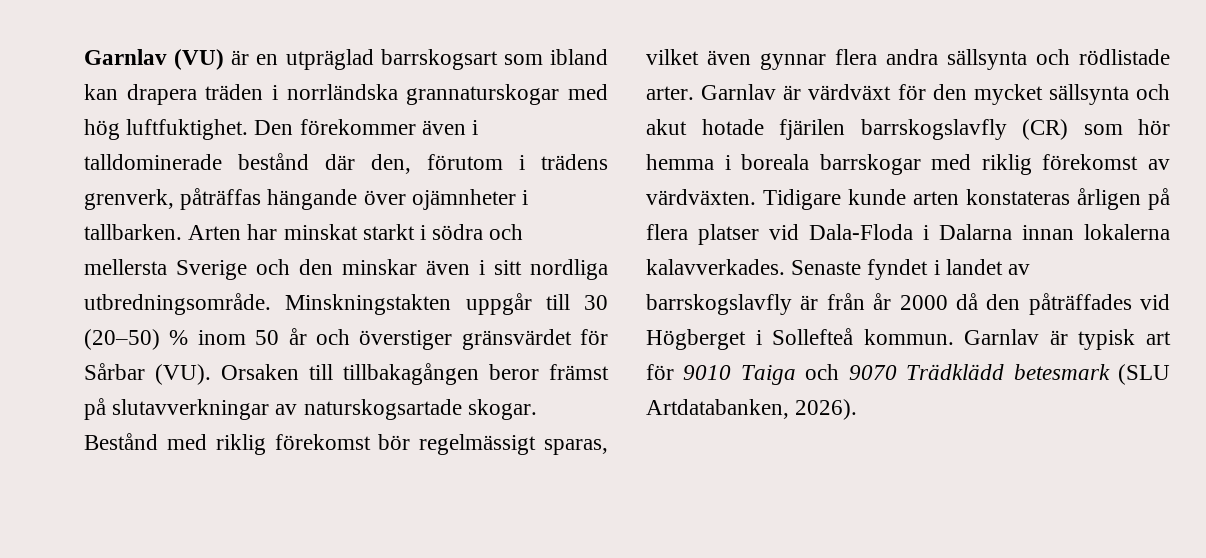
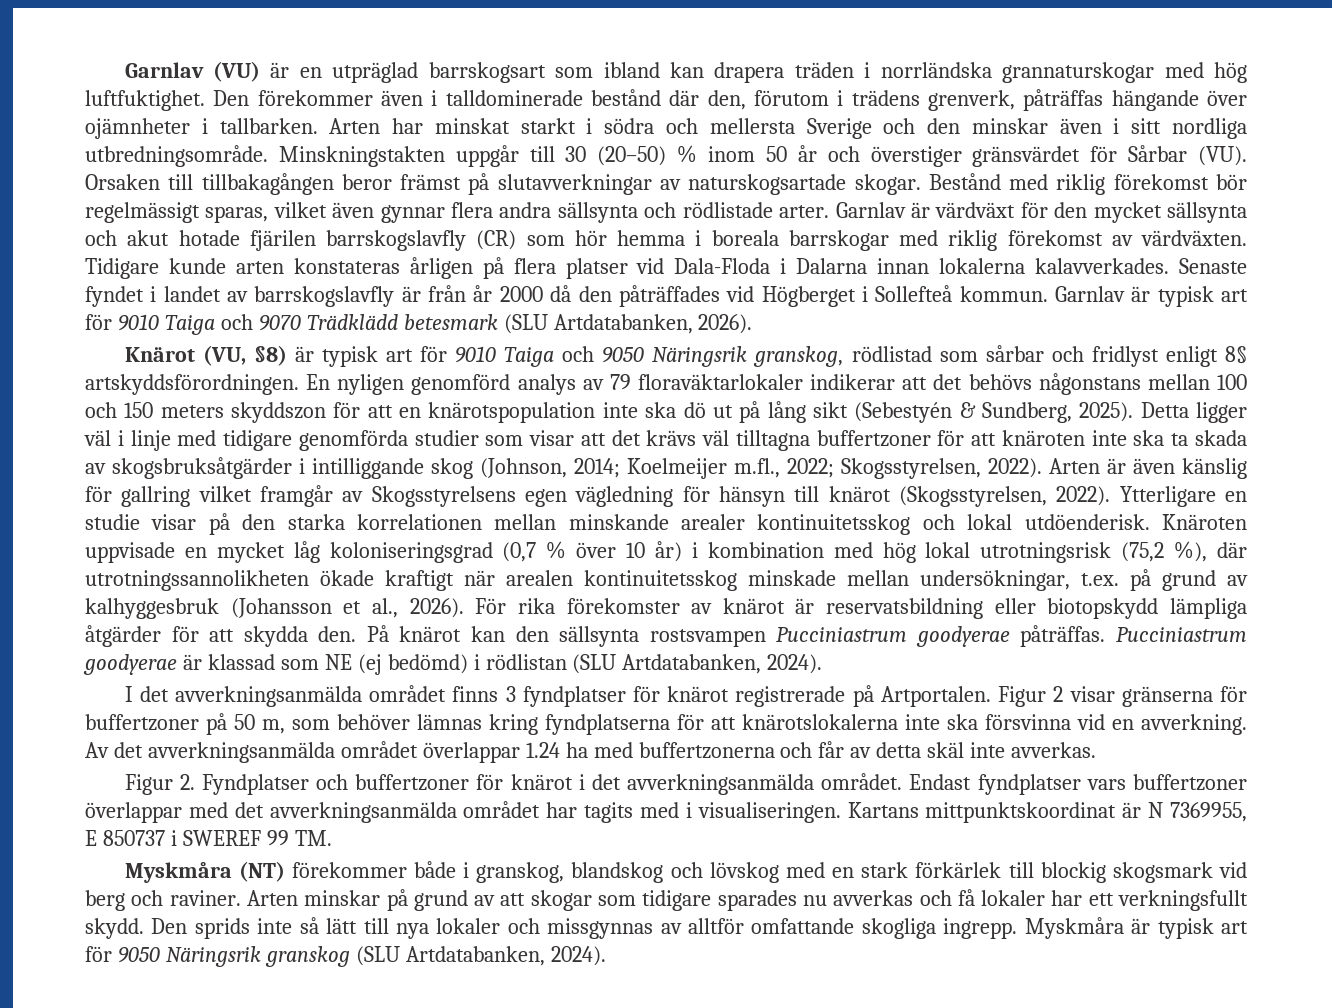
(858, 409) none -> [124,345,1248,367] [85,373,1247,395] [85,401,1247,423] [84,430,1248,451] [85,457,1247,479] [85,485,1247,507] [85,513,1247,535] [85,541,1248,563] [85,569,1248,591] [85,598,1247,619] [85,625,1247,647] [83,654,823,675] [124,685,1248,707] [85,713,1247,735] [85,741,1097,763] [124,773,1248,795] [85,801,1248,823] [85,830,332,846] [124,861,1248,883] [85,889,1248,911] [85,917,1249,939] [85,946,606,967] // Knärot (VU, §8) är typisk art för 9010 Taiga och 9050 Näringsrik granskog, rödlistad som sårbar och fridlyst enligt 8§ artskyddsförordningen. En nyligen genomförd analys av 79 floraväktarlokaler indikerar att det behövs någonstans mellan 100 och 150 meters skyddszon för att en knärotspopulation inte ska dö ut på lång sikt (Sebestyén & Sundberg, 2025). Detta ligger väl i linje med tidigare genomförda studier som visar att det krävs väl tilltagna buffertzoner för att knäroten inte ska ta skada av skogsbruksåtgärder i intilliggande skog (Johnson, 2014; Koelmeijer m.fl., 2022; Skogsstyrelsen, 2022). Arten är även känslig för gallring vilket framgår av Skogsstyrelsens egen vägledning för hänsyn till knärot (Skogsstyrelsen, 2022). Ytterligare en studie visar på den starka korrelationen mellan minskande arealer kontinuitetsskog och lokal utdöenderisk. Knäroten uppvisade en mycket låg koloniseringsgrad (0,7 % över 10 år) i kombination med hög lokal utrotningsrisk (75,2 %), där utrotningssannolikheten ökade kraftigt när arealen kontinuitetsskog minskade mellan undersökningar, t.ex. på grund av kalhyggesbruk (Johansson et al., 2026). För rika förekomster av knärot är reservatsbildning eller biotopskydd lämpliga åtgärder för att skydda den. På knärot kan den sällsynta rostsvampen Pucciniastrum goodyerae påträffas. Pucciniastrum goodyerae är klassad som NE (ej bedömd) i rödlistan (SLU Artdatabanken, 2024). // I det avverkningsanmälda området finns 3 fyndplatser för knärot registrerade på Artportalen. Figur 2 visar gränserna för buffertzoner på 50 m, som behöver lämnas kring fyndplatserna för att knärotslokalerna inte ska försvinna vid en avverkning. Av det avverkningsanmälda området överlappar 1.24 ha med buffertzonerna och får av detta skäl inte avverkas. // Figur 2. Fyndplatser och buffertzoner för knärot i det avverkningsanmälda området. Endast fyndplatser vars buffertzoner överlappar med det avverkningsanmälda området har tagits med i visualiseringen. Kartans mittpunktskoordinat är N 7369955, E 850737 i SWEREF 99 TM. // Myskmåra (NT) förekommer både i granskog, blandskog och lövskog med en stark förkärlek till blockig skogsmark vid berg och raviner. Arten minskar på grund av att skogar som tidigare sparades nu avverkas och få lokaler har ett verkningsfullt skydd. Den sprids inte så lätt till nya lokaler och missgynnas av alltför omfattande skogliga ingrepp. Myskmåra är typisk art för 9050 Näringsrik granskog (SLU Artdatabanken, 2024).

